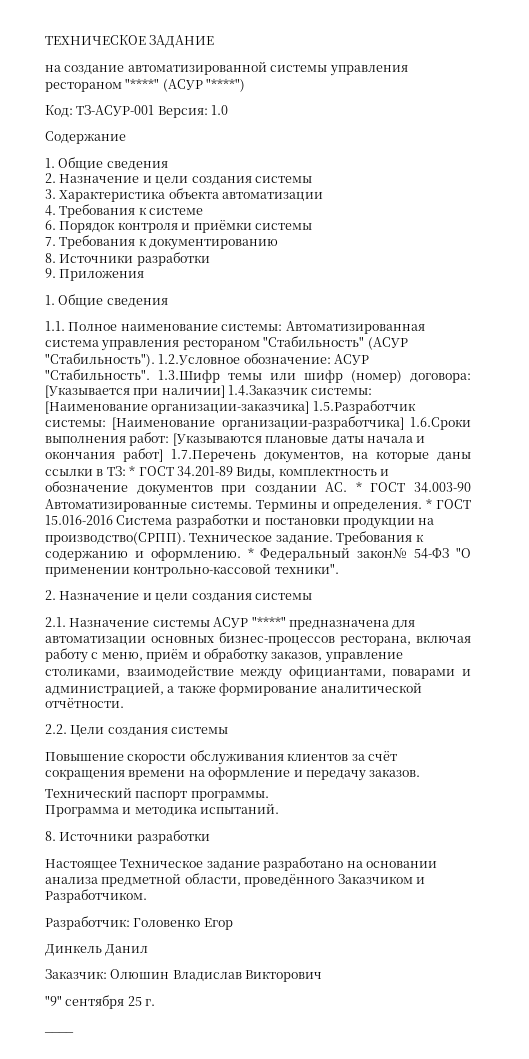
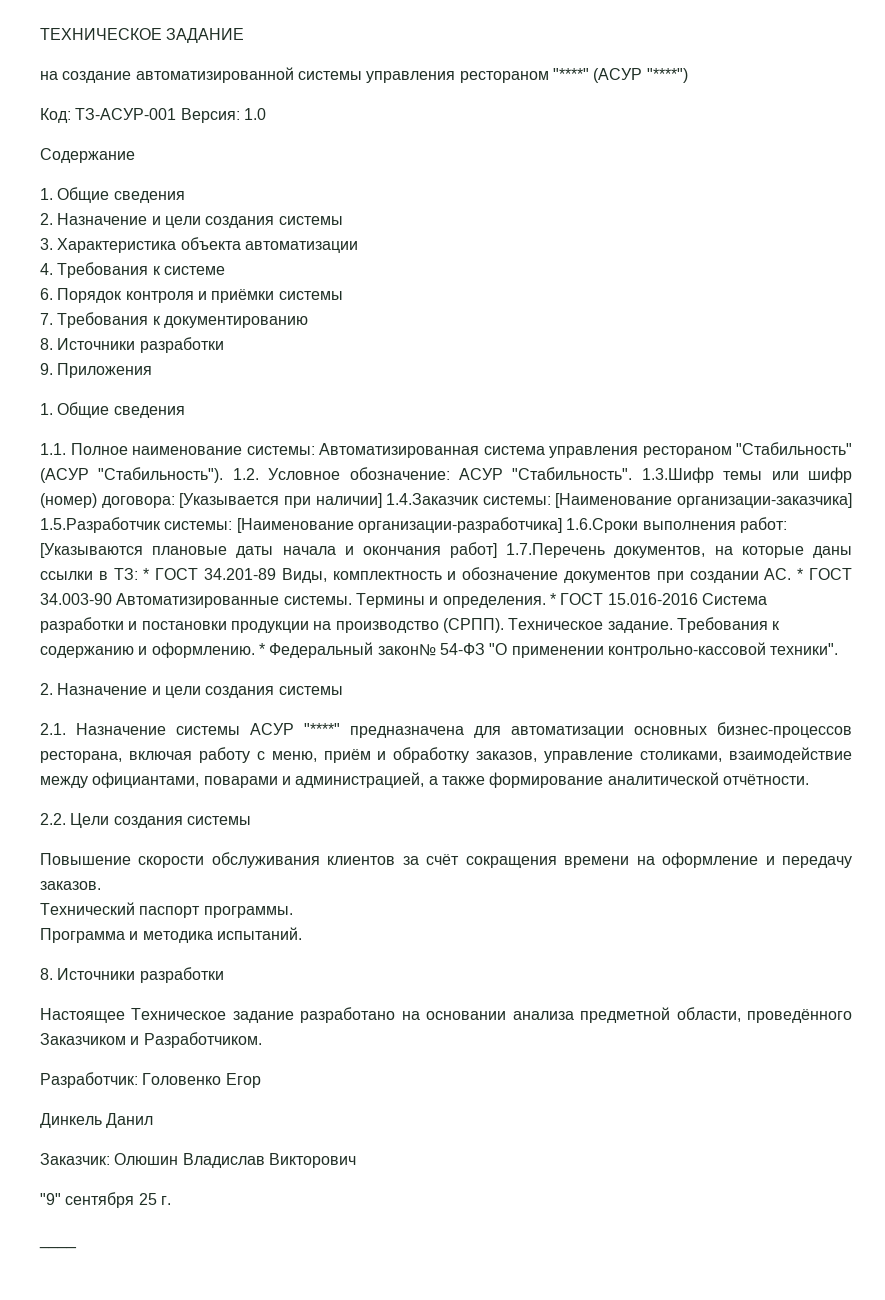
[158,354,241,365] 1.2.Условное -> [232,468,341,480] 1.2. Условное
[45,532,186,545] производство(СРПП). -> [335,618,504,633] производство (СРПП).

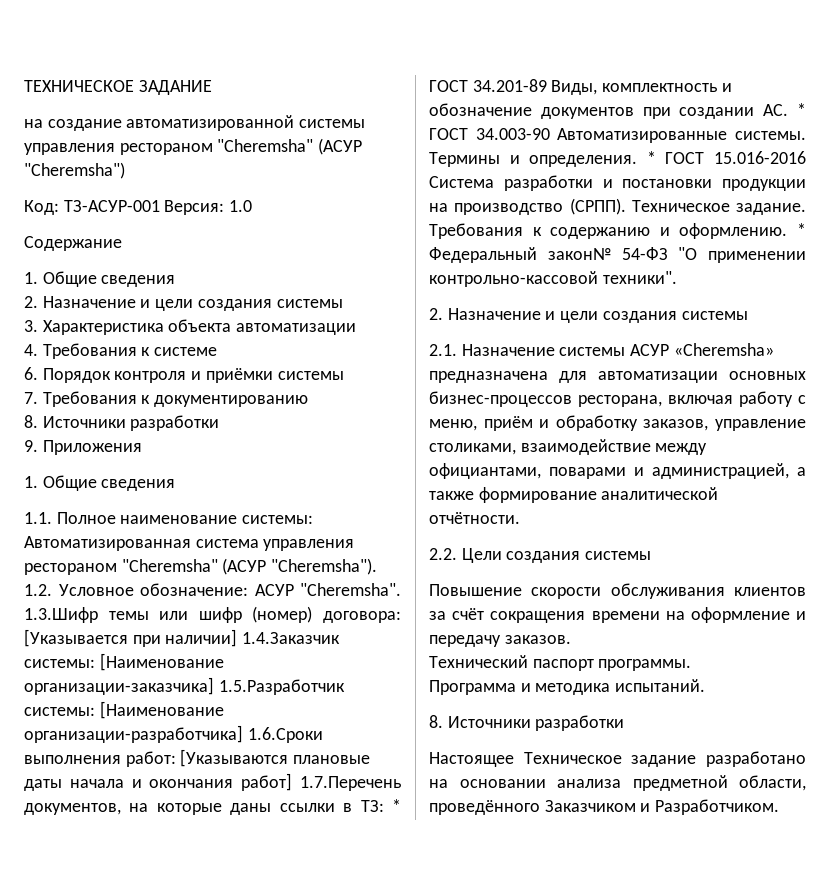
[552,68,688,83] "****" (АСУР "****") -> [217,138,363,155] [24,162,125,179] "Cheremsha" (АСУР "Cheremsha")
[736,442,852,455] [40,467,224,483] "Стабильность" (АСУР "Стабильность"). -> [121,558,378,575] "Cheremsha" (АСУР "Cheremsha").
[512,467,633,480] "Стабильность". -> [300,583,401,596] "Cheremsha".
[304,723,340,735] "****" -> [673,343,774,356] «Cheremsha»
[40,1072,261,1088] [40,1113,154,1128] [40,1153,356,1168] [40,1192,171,1208] [39,1245,77,1249] // Разработчик: Головенко Егор // Динкель Данил // Заказчик: Олюшин Владислав Викторович // "9" сентября 25 г. // ____ -> (780, 807) none

